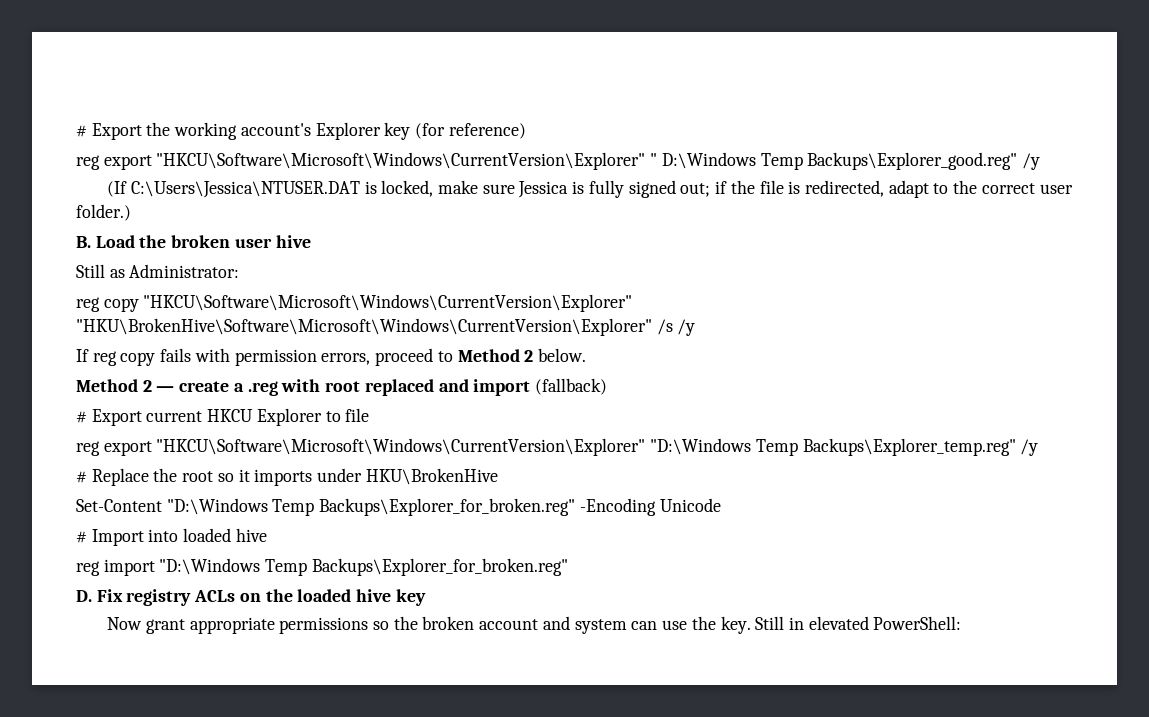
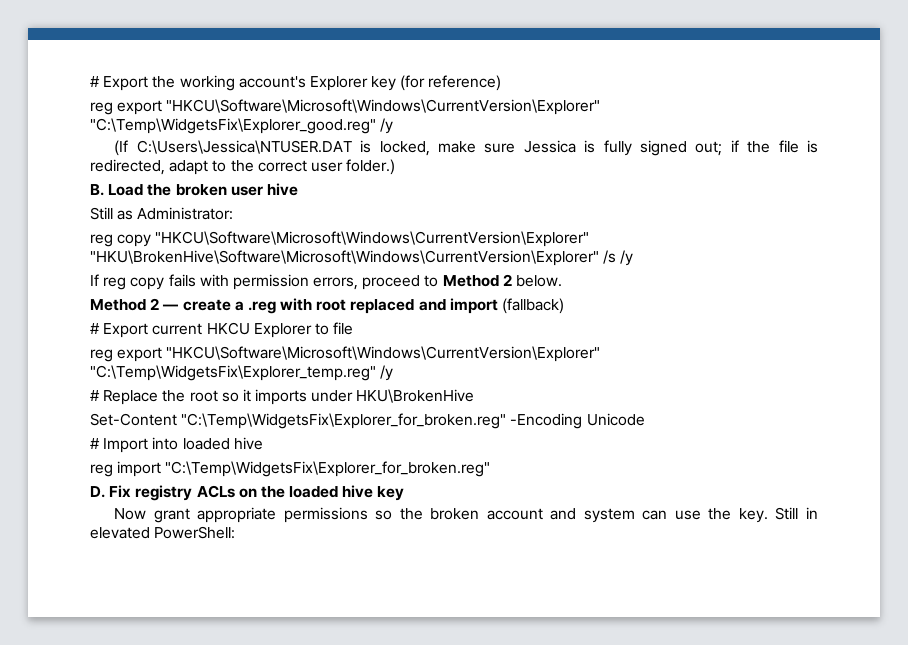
[650,152,1018,170] " D:\Windows Temp Backups\Explorer_good.reg" -> [90,118,376,134] "C:\Temp\WidgetsFix\Explorer_good.reg"
[650,438,1016,456] "D:\Windows Temp Backups\Explorer_temp.reg" -> [90,365,376,381] "C:\Temp\WidgetsFix\Explorer_temp.reg"
[166,498,576,516] "D:\Windows Temp Backups\Explorer_for_broken.reg" -> [181,413,507,429] "C:\Temp\WidgetsFix\Explorer_for_broken.reg"
[159,558,568,576] "D:\Windows Temp Backups\Explorer_for_broken.reg" -> [165,461,491,477] "C:\Temp\WidgetsFix\Explorer_for_broken.reg"

